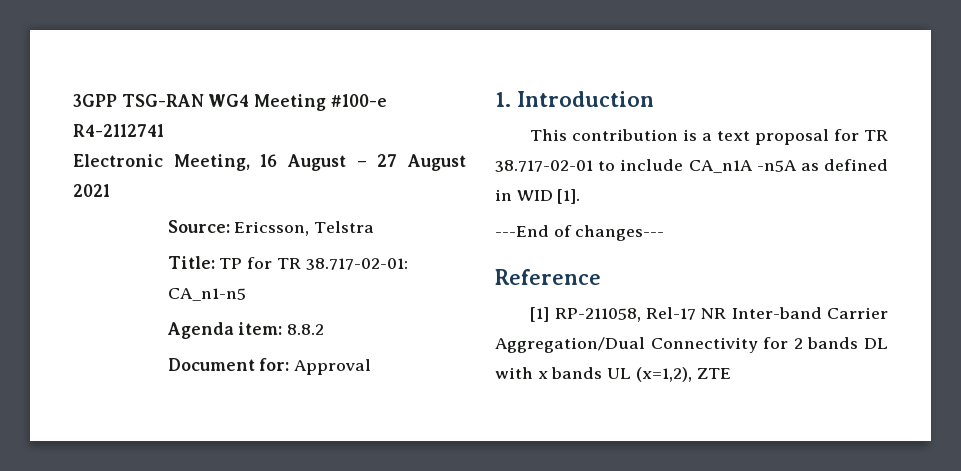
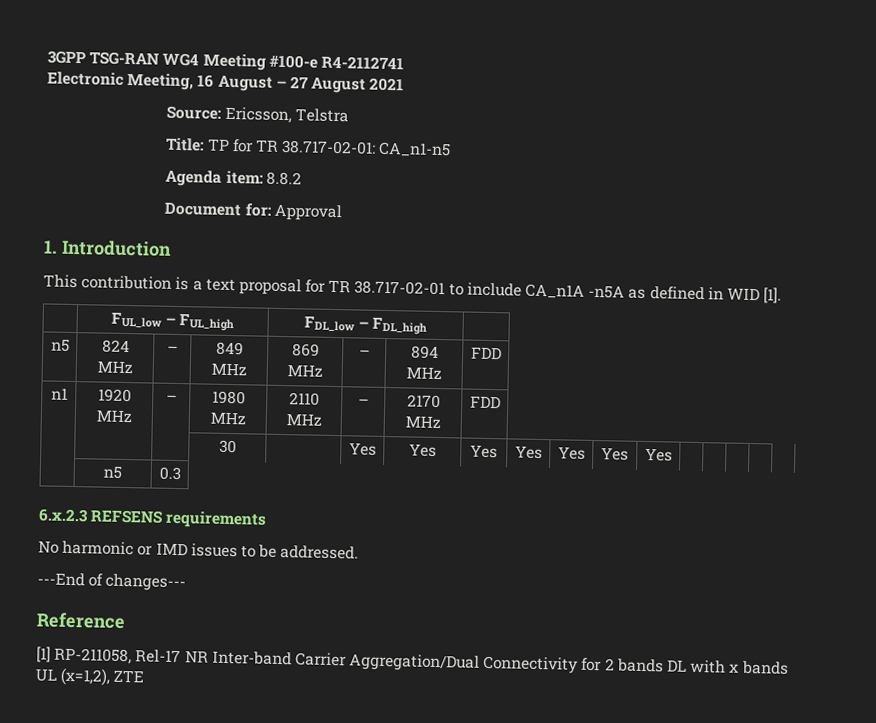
(581, 196) none -> [110,311,235,332] [303,315,428,335] [50,338,70,352] [101,339,130,354] [96,360,133,374] [166,345,179,354] [215,341,244,356] [210,362,247,376] [291,343,320,357] [286,364,323,377] [358,349,371,357] [410,345,439,360] [405,366,442,380] [470,346,502,360] [50,387,68,400] [97,388,132,403] [95,409,133,423] [165,394,178,403] [211,390,246,405] [209,411,246,425] [289,392,320,406] [285,413,322,426] [357,398,370,406] [406,394,441,409] [404,415,441,429] [469,395,501,409] [218,439,237,454] [348,442,377,456] [408,443,437,457] [470,444,498,459] [514,445,543,460] [557,446,586,460] [601,447,629,461] [644,447,673,462] [103,465,122,479] [158,466,181,481] [38,508,268,529] [38,540,360,560] // | FUL_low – FUL_high | FDL_low – FDL_high | // n5 | 824 MHz | – | 849 MHz | 869 MHz | – | 894 MHz | FDD // n1 | 1920 MHz | – | 1980 MHz | 2110 MHz | – | 2170 MHz | FDD // | | | 30 | | Yes | Yes | Yes | Yes | Yes | Yes | Yes | | | | | // | n5 | 0.3 // 6.x.2.3 REFSENS requirements // No harmonic or IMD issues to be addressed.

